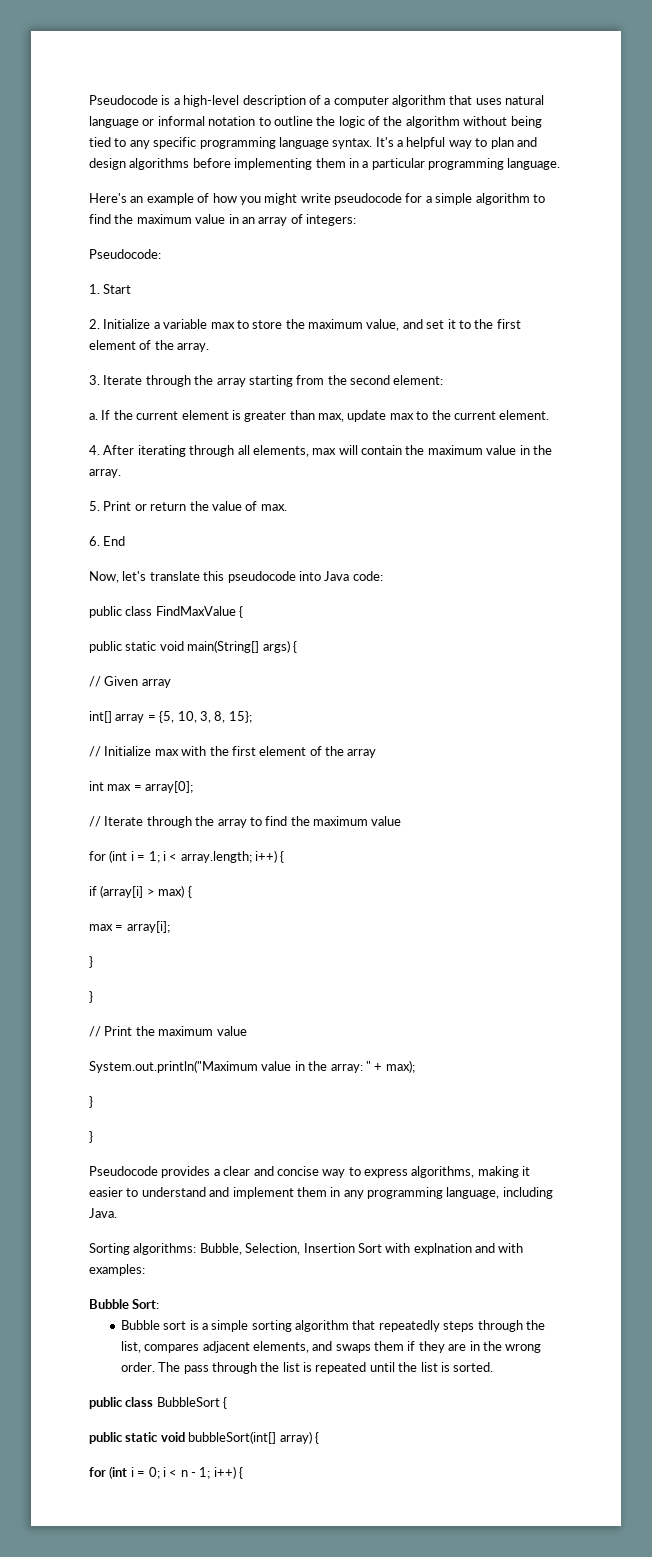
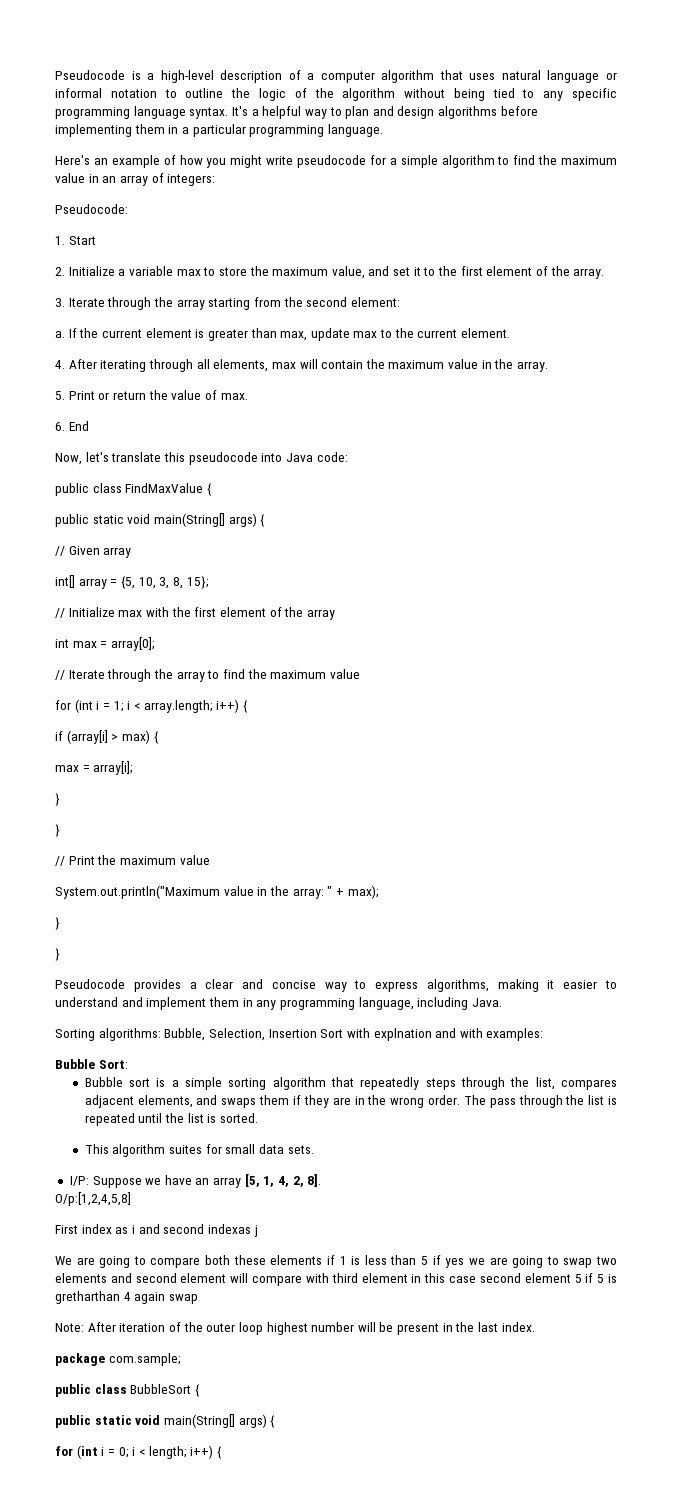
(494, 1367) none -> [84,1144,314,1157] [69,1174,322,1188] [55,1192,131,1206] [55,1224,258,1237] [55,1255,618,1268] [55,1273,617,1286] [55,1291,198,1304] [55,1322,535,1335] [55,1353,181,1366] // This algorithm suites for small data sets. // I/P: Suppose we have an array [5, 1, 4, 2, 8]. // O/p:[1,2,4,5,8] // First index as i and second indexas j // We are going to compare both these elements if 1 is less than 5 if yes we are going to swap two elements and second element will compare with third element in this case second element 5 if 5 is gretharthan 4 again swap // Note: After iteration of the outer loop highest number will be present in the last index. // package com.sample;
[188,1431,312,1444] bubbleSort(int[] array) -> [163,1414,267,1428] main(String[] args)
[180,1467,211,1479] n - 1; -> [148,1446,187,1459] length;

